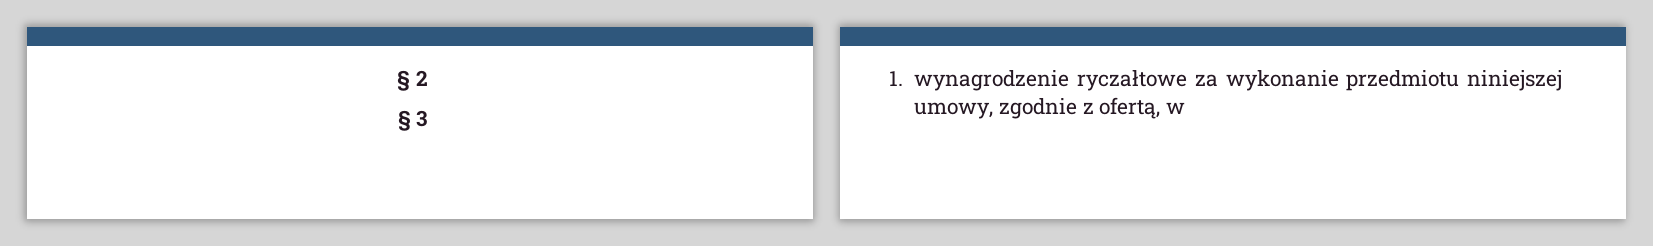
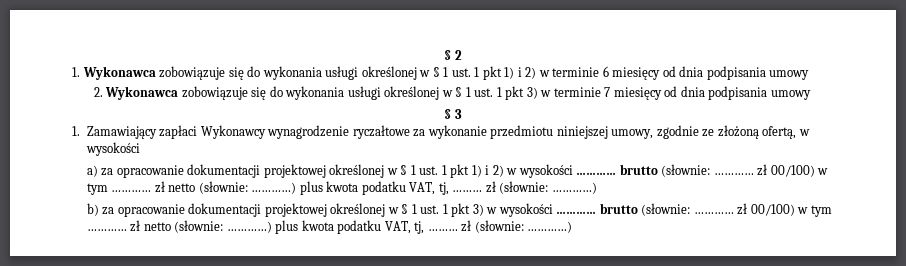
(428, 78) none -> [72,66,810,80] [93,86,811,100] // 1. Wykonawca zobowiązuje się do wykonania usługi określonej w § 1 ust. 1 pkt 1) i 2) w terminie 6 miesięcy od dnia podpisania umowy // 2. Wykonawca zobowiązuje się do wykonania usługi określonej w § 1 ust. 1 pkt 3) w terminie 7 miesięcy od dnia podpisania umowy
(903, 78) none -> [86,125,266,139] Zamawiający zapłaci Wykonawcy
[1082,97,1186,119] z ofertą, w -> [702,125,810,139] [85,142,140,156] [86,164,829,178] [86,181,597,195] [86,203,832,217] [86,220,573,234] ze złożoną ofertą, w wysokości // a) za opracowanie dokumentacji projektowej określonej w § 1 ust. 1 pkt 1) i 2) w wysokości ………… brutto (słownie: ………… zł 00/100) w tym ………… zł netto (słownie: …………) plus kwota podatku VAT, tj, ……… zł (słownie: …………) // b) za opracowanie dokumentacji projektowej określonej w § 1 ust. 1 pkt 3) w wysokości ………… brutto (słownie: ………… zł 00/100) w tym ………… zł netto (słownie: …………) plus kwota podatku VAT, tj, ……… zł (słownie: …………)

